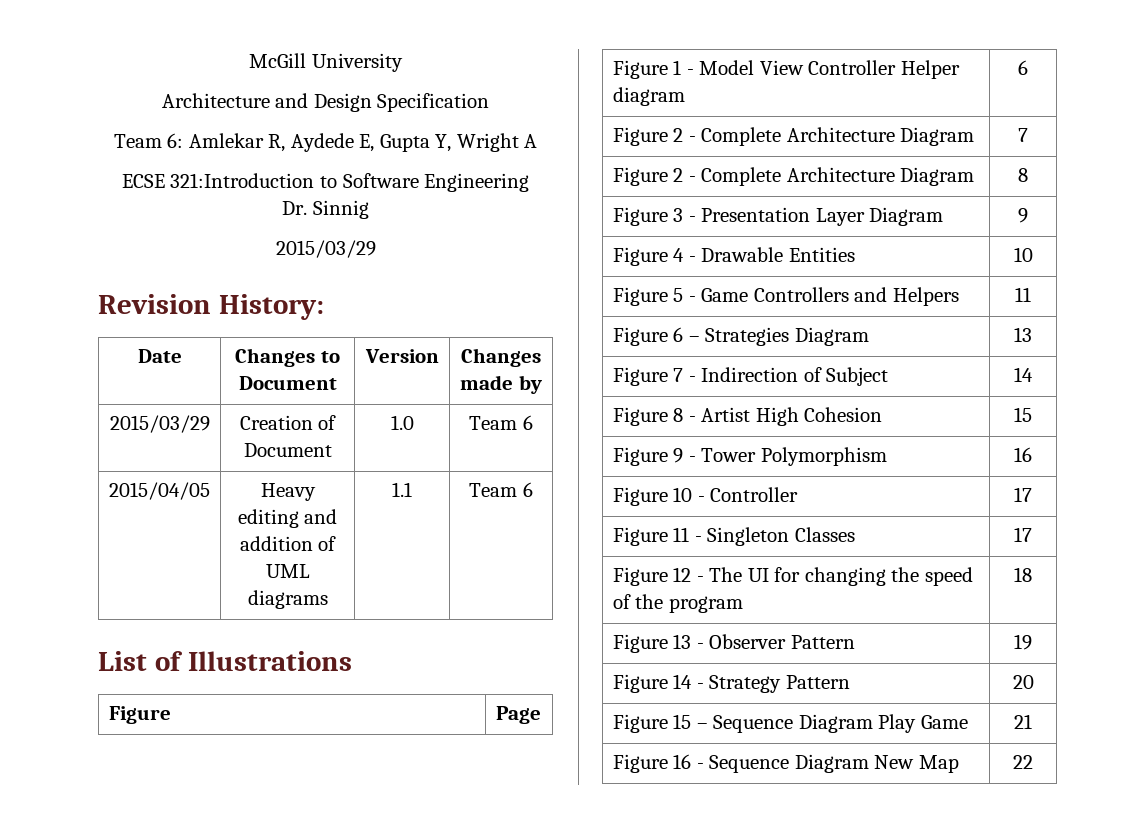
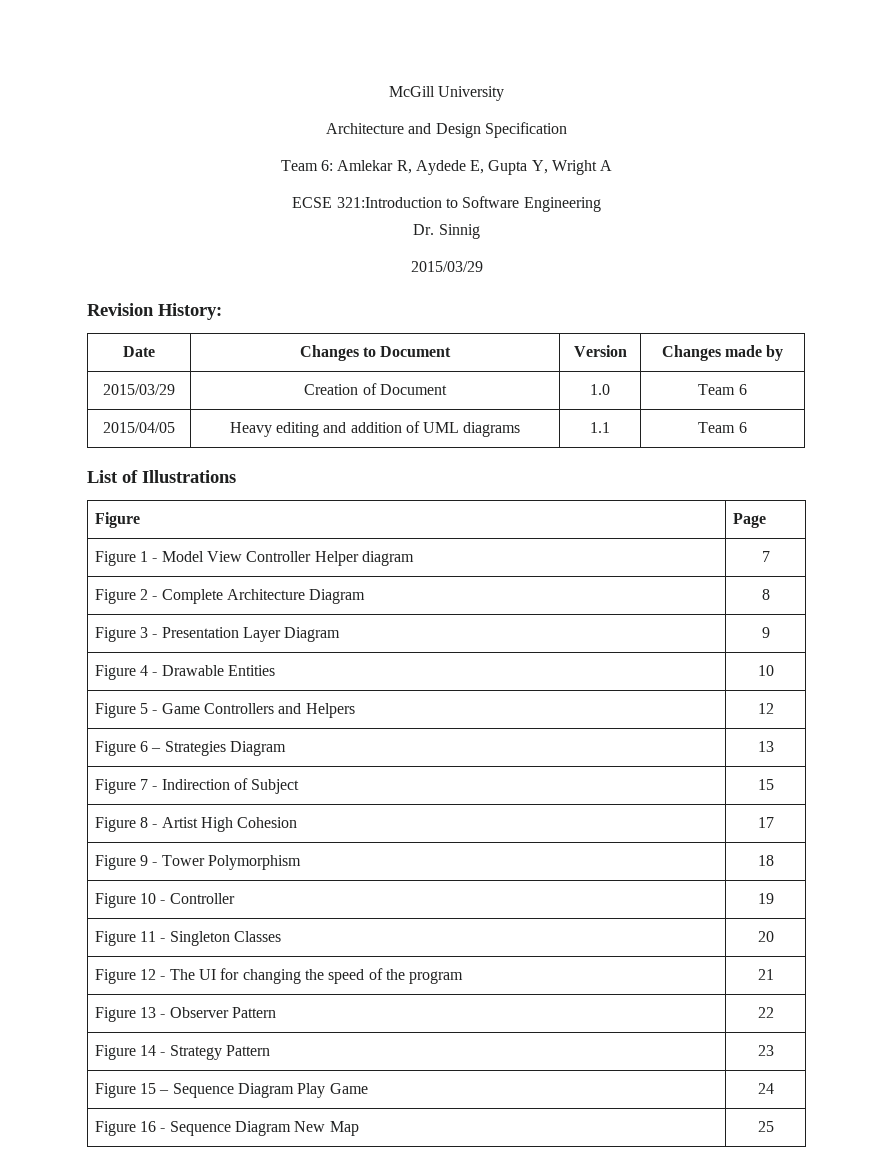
[1018,60,1028,75] [612,127,975,146] | 6 // Figure 2 - Complete Architecture Diagram -> (414, 558) none
[1015,287,1031,302] 11 -> [757,703,774,714] 12
[1014,367,1033,382] 14 -> [757,779,774,790] 15
[1014,407,1032,422] 15 -> [757,817,774,828] 17
[1014,447,1032,462] 16 -> [757,855,774,866] 18
[1014,487,1032,502] 17 -> [757,893,774,904] 19
[1014,527,1032,542] 17 -> [757,931,774,942] 20
[1014,567,1032,582] 18 -> [757,969,774,980] 21
[1014,634,1032,650] 19 -> [757,1007,774,1018] 22
[1012,675,1034,689] 20 -> [757,1045,774,1056] 23
[1014,714,1032,729] 21 -> [757,1083,774,1094] 24
[1013,755,1033,769] 22 -> [757,1121,774,1132] 25

